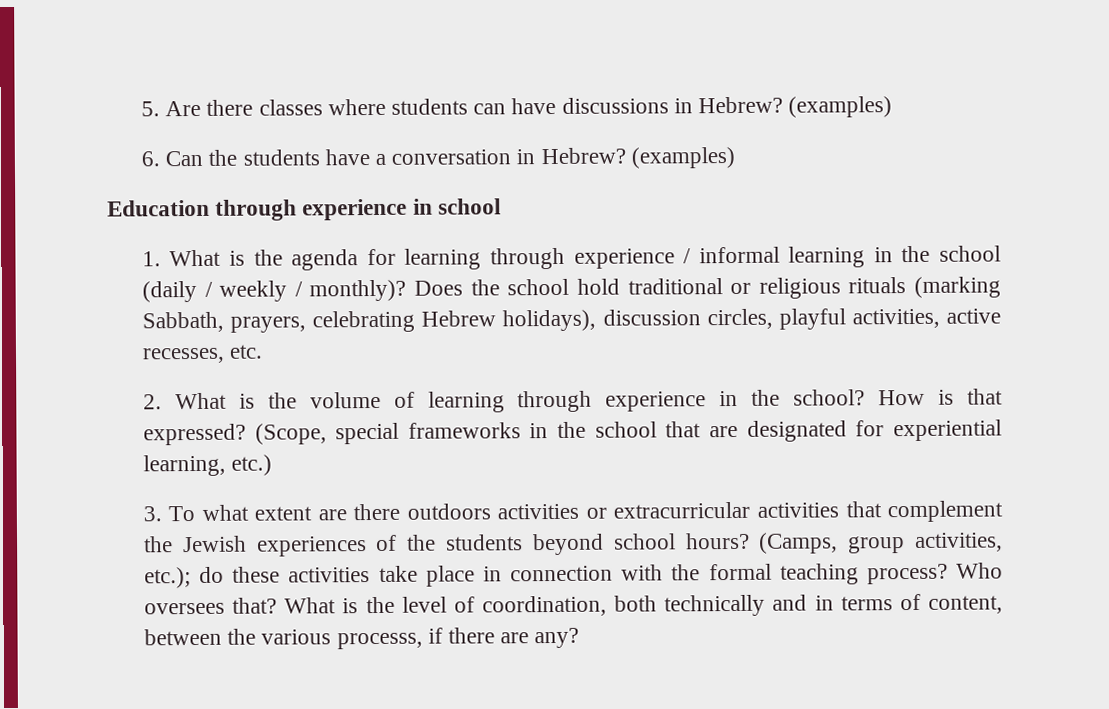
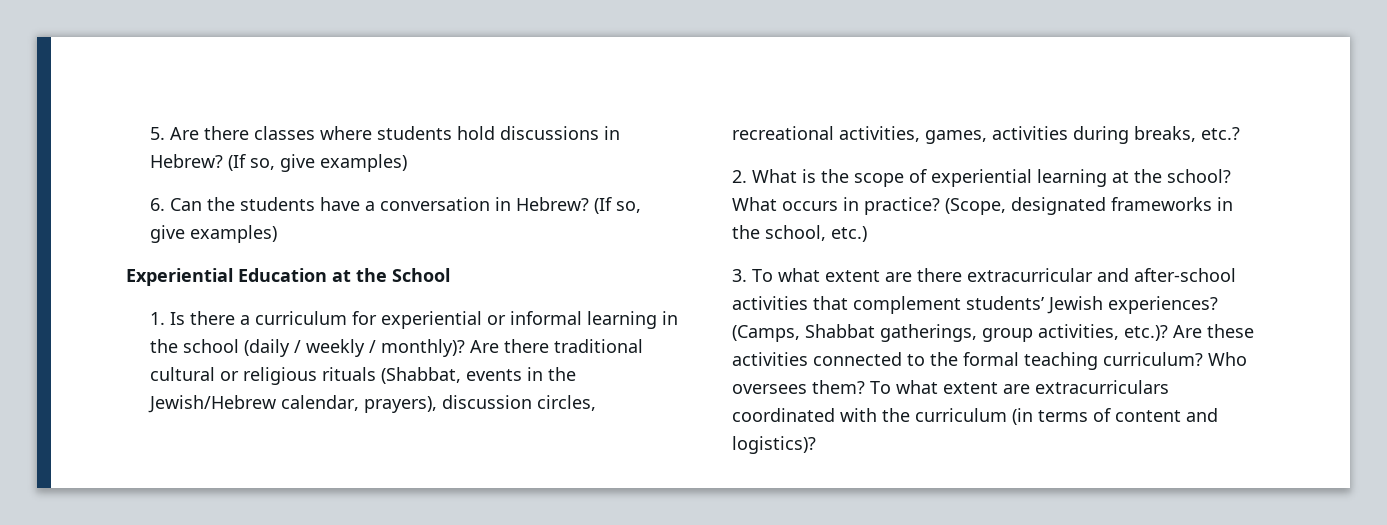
[473,97,557,115] can have -> [457,126,496,140] hold
[788,96,893,118] (examples) -> [228,154,408,172] (If so, give examples)
[630,146,735,169] [107,198,501,221] [141,247,692,271] (examples) // Education through experience in school // 1. What is the agenda for learning through experience / -> [594,197,642,214] [150,225,278,243] [126,268,450,286] [150,311,507,329] (If so, give examples) // Experiential Education at the School // 1. Is there a curriculum for experiential or
[414,276,1001,299] [141,308,1001,333] [141,344,264,364] [142,388,1003,413] [142,419,1002,446] [142,454,226,477] Does the school hold traditional or religious rituals (marking Sabbath, prayers, celebrating Hebrew holidays), discussion circles, playful activities, active recesses, etc. // 2. What is the volume of learning through experience in the school? How is that expressed? (Scope, special frameworks in the school that are designated for experiential learning, -> [470,339,644,353] [150,367,577,385] [148,395,597,413] [732,126,1241,144] [732,169,1232,187] [732,197,1234,215] [732,225,827,241] Are there traditional cultural or religious rituals (Shabbat, events in the Jewish/Hebrew calendar, prayers), discussion circles, recreational activities, games, activities during breaks, etc.? // 2. What is the scope of experiential learning at the school? What occurs in practice? (Scope, designated frameworks in the school,
[406,500,1004,523] [143,532,1004,557] [143,564,664,589] outdoors activities or extracurricular activities that complement the Jewish experiences of the students beyond school hours? (Camps, group activities, etc.); do these activities take place in connection with -> [967,268,1237,282] [732,296,1219,314] [732,324,1255,342] [732,352,926,366] extracurricular and after-school activities that complement students’ Jewish experiences? (Camps, Shabbat gatherings, group activities, etc.)? Are these activities connected to
[866,563,948,585] process? -> [1103,352,1204,366] curriculum?
[232,593,1004,617] [143,627,580,650] that? What is the level of coordination, both technically and in terms of content, between the various processs, if there are any? -> [812,380,1170,394] [732,408,1219,425] [732,436,817,454] them? To what extent are extracurriculars coordinated with the curriculum (in terms of content and logistics)?

